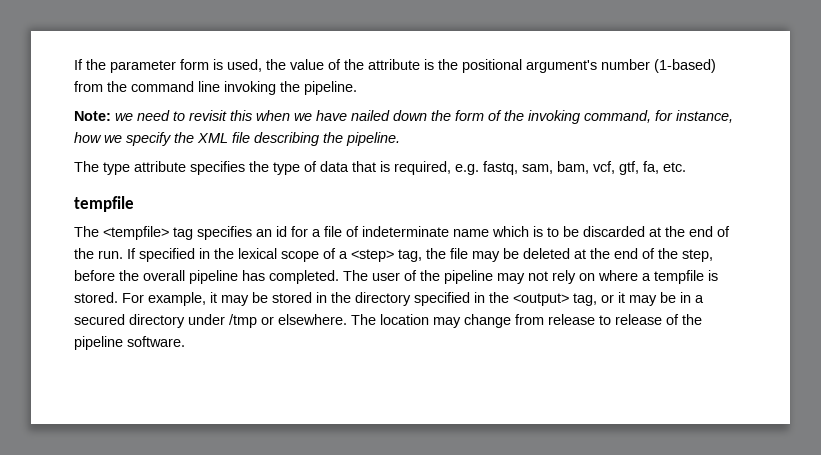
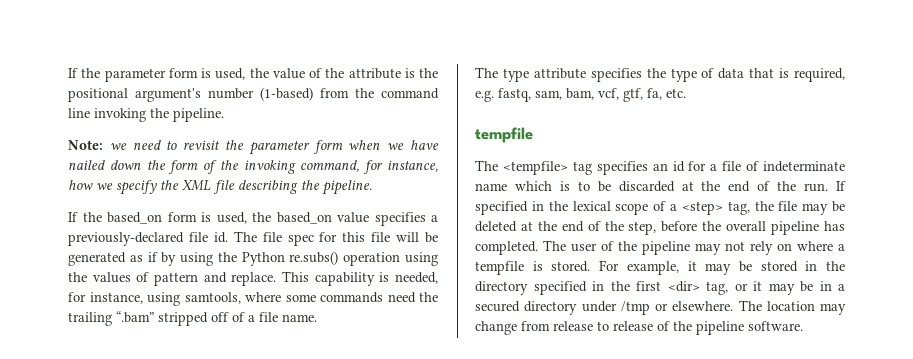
[230,110,252,121] this -> [225,140,343,155] the parameter form
(400, 139) none -> [68,212,438,226] [68,231,438,246] [68,251,438,266] [68,271,438,286] [68,292,438,306] [68,311,317,326] // If the based_on form is used, the based_on value specifies a previously-declared file id. The file spec for this file will be generated as if by using the Python re.subs() operation using the values of pattern and replace. This capability is needed, for instance, using samtools, where some commands need the trailing “.bam” stripped off of a file name.
[513,293,569,306] <output> -> [636,281,700,292] first <dir>

